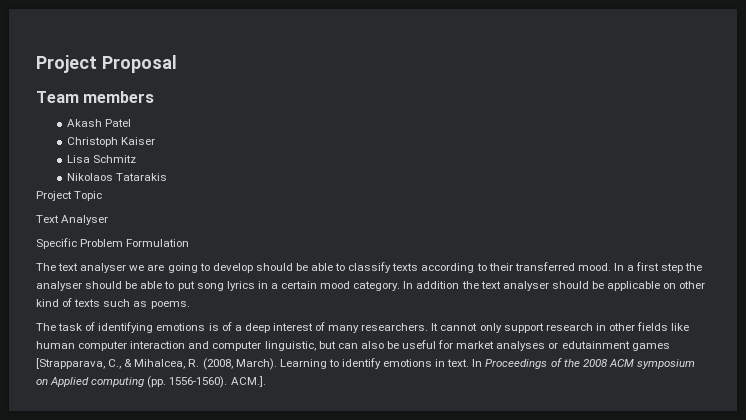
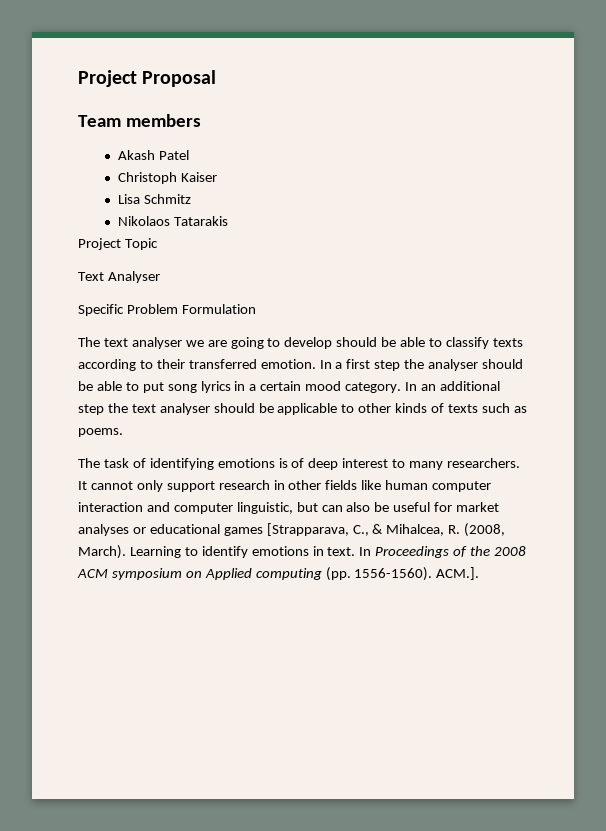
[577,263,611,271] mood. -> [260,359,316,369] emotion.
[416,281,460,289] addition -> [420,381,500,391] [78,404,104,415] an additional step
[663,281,706,289] [36,299,59,307] on other kind -> [341,403,428,413] to other kinds
[234,325,242,331] a -> (305, 463) none
[315,322,326,331] of -> [392,459,406,468] to
[561,341,630,349] edutainment -> [149,524,220,534] educational

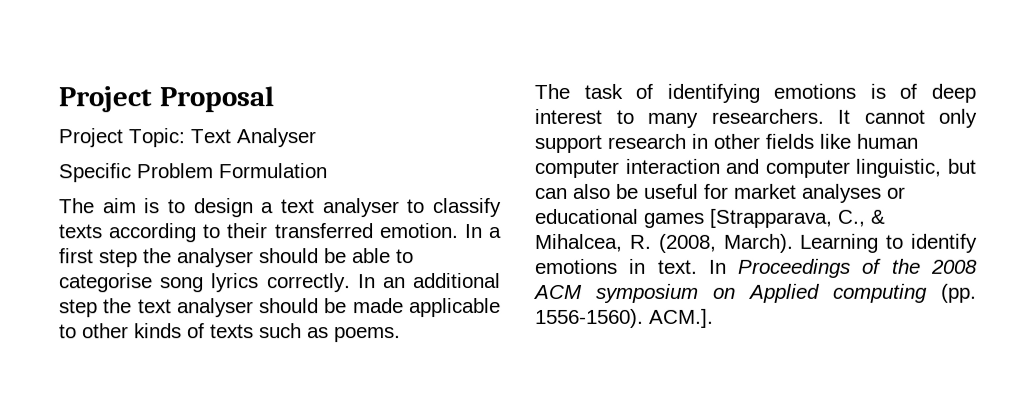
[78,114,201,127] [117,150,189,160] [117,172,217,184] [117,194,191,204] [117,216,228,226] [78,238,158,250] // Team members // Akash Patel // Christoph Kaiser // Lisa Schmitz // Nikolaos Tatarakis // Project Topic // -> [58,128,185,148] // Project Topic:
[103,337,426,349] text analyser we are going to develop should be able -> [101,198,400,218] aim is to design a text analyser
[142,382,164,393] put -> [59,273,153,293] categorise
[234,381,402,393] in a certain mood category. -> [266,273,351,293] correctly.
(274, 408) none -> [352,298,404,314] made

